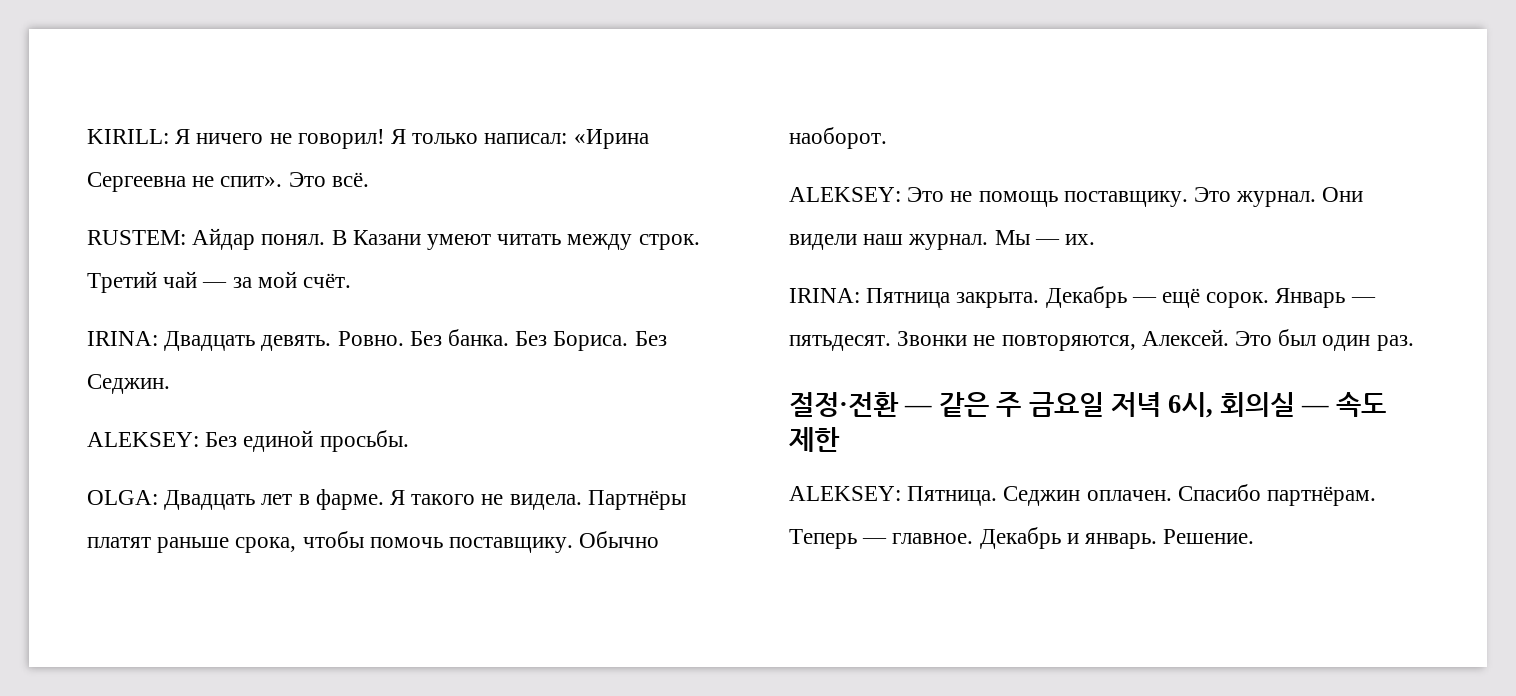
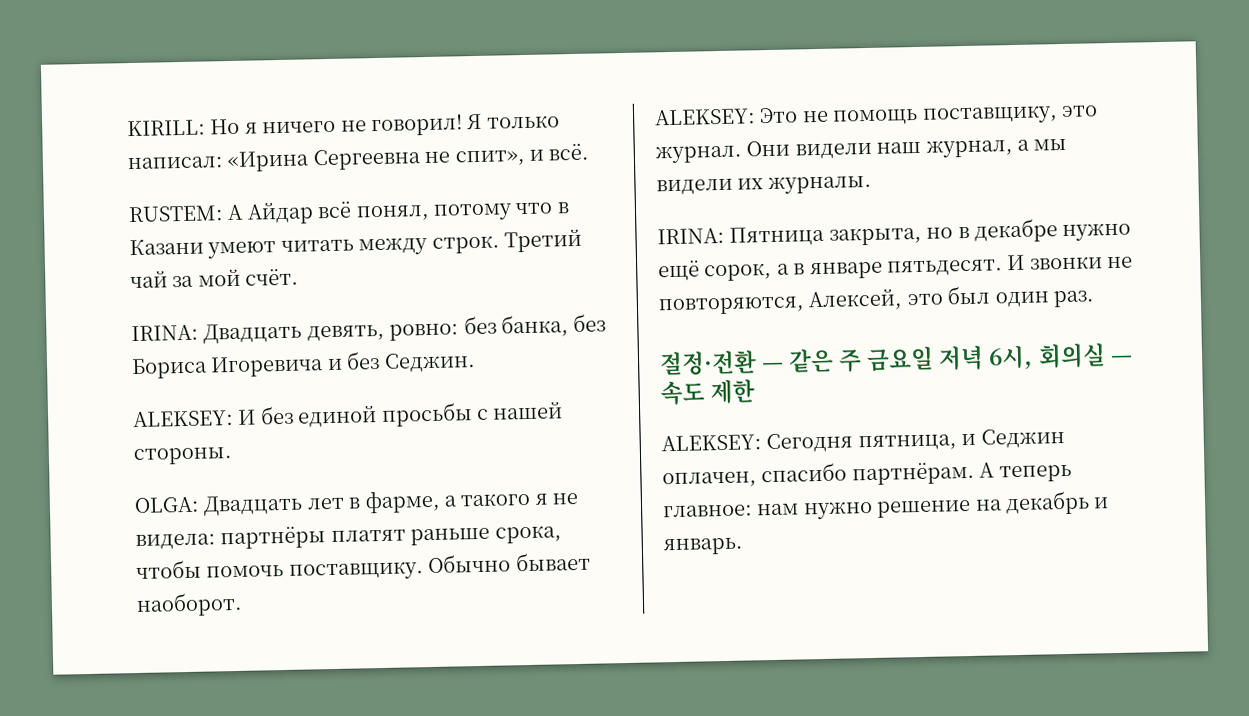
[175,129,191,144] Я -> [210,118,258,135] Но я
[220,172,326,187] спит». Это -> [454,149,544,167] спит», и
[192,228,347,250] Айдар понял. В -> [227,201,570,225] А Айдар всё понял, потому что в
[202,282,228,288] — -> (168, 279) none
[261,329,667,351] [87,374,170,394] [87,430,409,452] [87,489,686,510] девять. Ровно. Без банка. Без Бориса. Без Седжин. // ALEKSEY: Без единой просьбы. // OLGA: Двадцать лет в фарме. Я такого не видела. Партнёры -> [306,313,607,342] [131,350,476,380] [133,401,564,428] [133,447,233,466] [134,489,579,517] [135,526,327,551] девять, ровно: без банка, без Бориса Игоревича и без Седжин. // ALEKSEY: И без единой просьбы с нашей стороны. // OLGA: Двадцать лет в фарме, а такого я не видела: партнёры
(660, 539) none -> [514,551,591,572] бывает
[1063,187,1232,207] поставщику. Это -> [921,105,1098,125] поставщику, это
[908,230,1096,250] [789,286,1376,308] [789,329,1273,351] журнал. Мы — их. // IRINA: Пятница закрыта. Декабрь — ещё сорок. Январь — пятьдесят. Звонки не повторяются, Алексей. Это -> [925,138,1068,158] [656,174,872,196] [657,218,1132,247] [658,254,1134,282] [658,288,943,316] журнал, а мы видели их журналы. // IRINA: Пятница закрыта, но в декабре нужно ещё сорок, а в январе пятьдесят. И звонки не повторяются, Алексей, это
[907,484,1377,506] [789,527,1061,549] Пятница. Седжин оплачен. Спасибо партнёрам. Теперь — главное. Декабрь -> [766,428,1065,454] [662,461,1072,489] [663,490,1090,520] Сегодня пятница, и Седжин оплачен, спасибо партнёрам. А теперь главное: нам нужно решение на декабрь
[1163,529,1255,544] Решение. -> (744, 546) none

